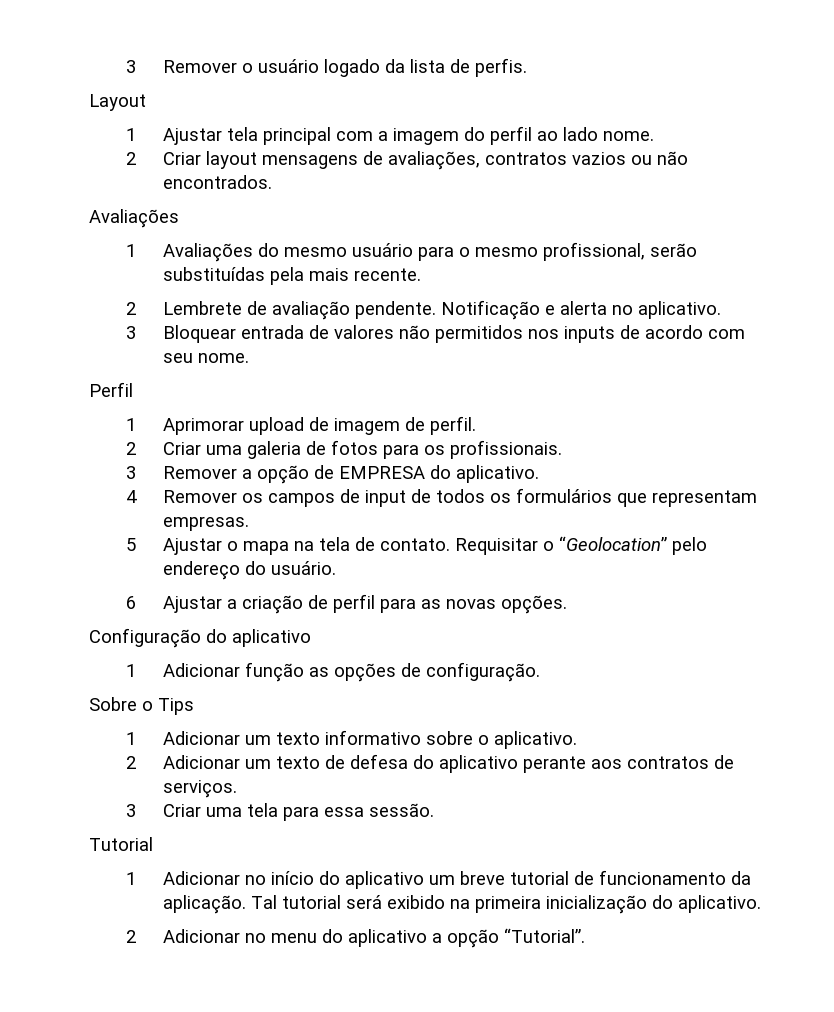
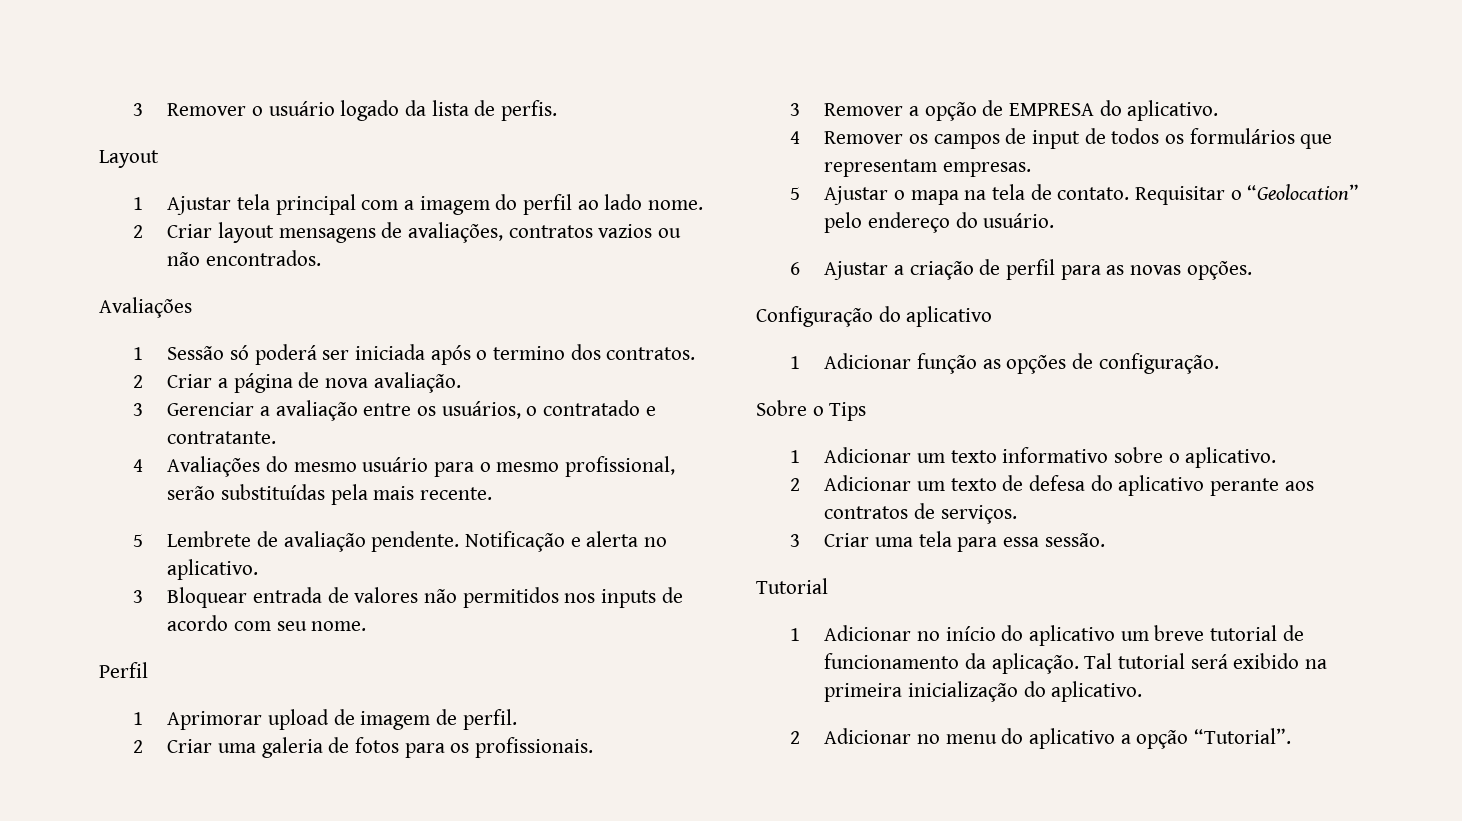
(136, 250) none -> [167,344,696,365] [133,372,461,393] [133,400,656,421] [167,431,277,444] [133,459,144,472] Sessão só poderá ser iniciada após o termino dos contratos. // 2 Criar a página de nova avaliação. // 3 Gerenciar a avaliação entre os usuários, o contratado e contratante. // 4
[125,302,136,315] 2 -> [133,534,144,547] 5

